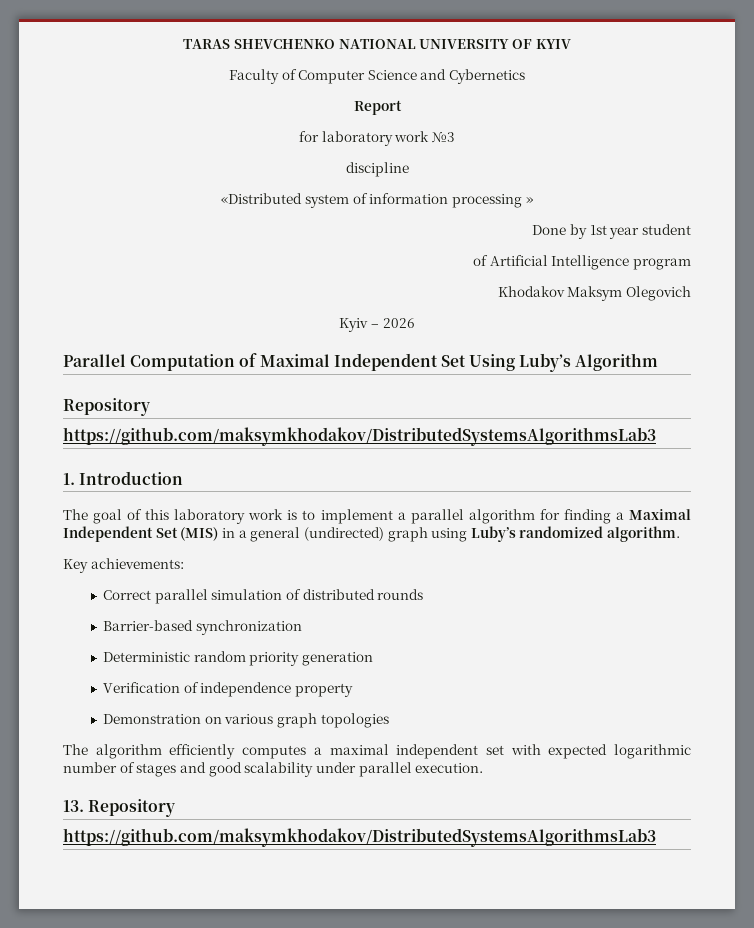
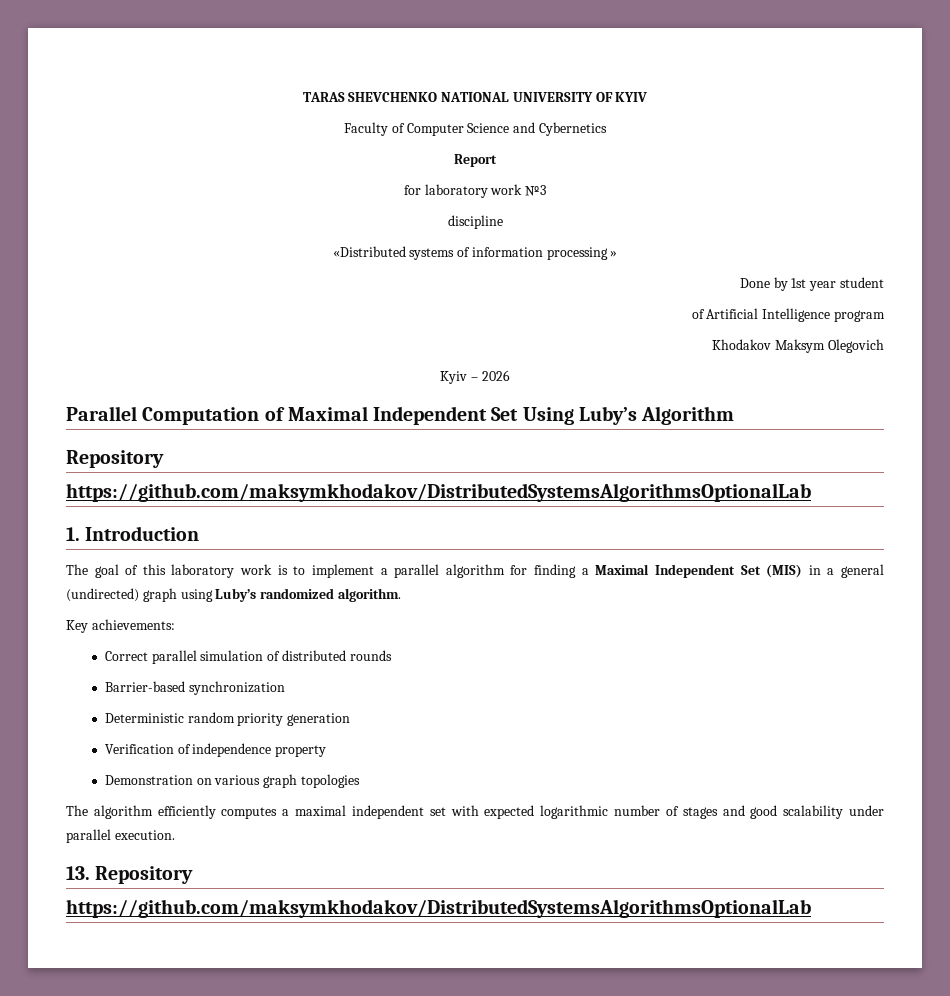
[305,194,350,208] system -> [409,248,455,260] systems
[63,427,656,446] https://github.com/maksymkhodakov/DistributedSystemsAlgorithmsLab3 -> [66,483,811,502] https://github.com/maksymkhodakov/DistributedSystemsAlgorithmsOptionalLab
[63,828,656,847] https://github.com/maksymkhodakov/DistributedSystemsAlgorithmsLab3 -> [66,899,811,918] https://github.com/maksymkhodakov/DistributedSystemsAlgorithmsOptionalLab

